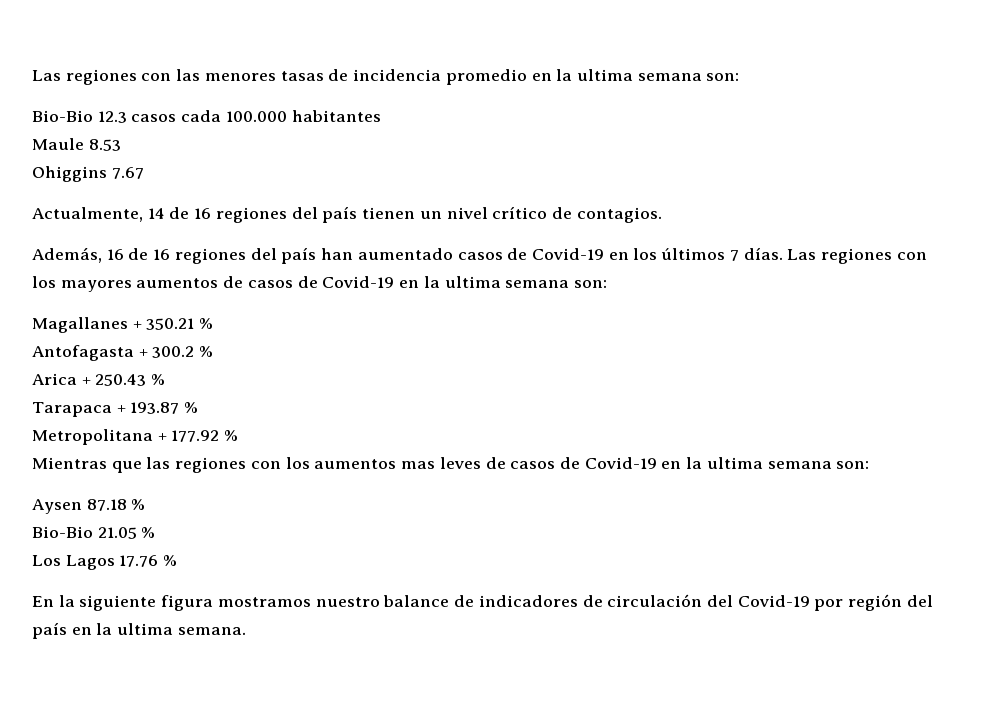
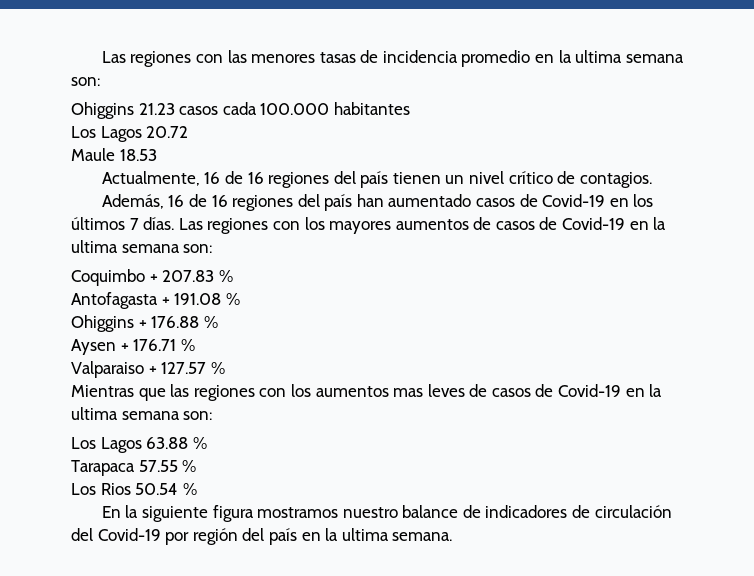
[32,110,127,123] Bio-Bio 12.3 -> [71,102,175,119] Ohiggins 21.23
[32,138,121,151] [32,166,144,182] Maule 8.53 // Ohiggins 7.67 -> [71,126,189,142] [71,148,157,161] Los Lagos 20.72 // Maule 18.53
[147,208,165,219] 14 -> [204,172,221,184] 16
[32,317,195,333] Magallanes + 350.21 -> [71,269,215,286] Coquimbo + 207.83
[152,346,214,358] [32,373,166,386] [32,402,199,417] [32,429,220,445] 300.2 % // Arica + 250.43 % // Tarapaca + 193.87 % // Metropolitana + 177.92 -> [174,293,240,305] [71,315,218,332] [71,339,195,355] [71,361,207,378] 191.08 % // Ohiggins + 176.88 % // Aysen + 176.71 % // Valparaiso + 127.57
[32,499,146,514] [32,526,137,539] Aysen 87.18 % // Bio-Bio 21.05 -> [71,437,207,453] [71,460,178,476] Los Lagos 63.88 % // Tarapaca 57.55
[65,555,159,570] Lagos 17.76 -> [100,483,179,495] Rios 50.54

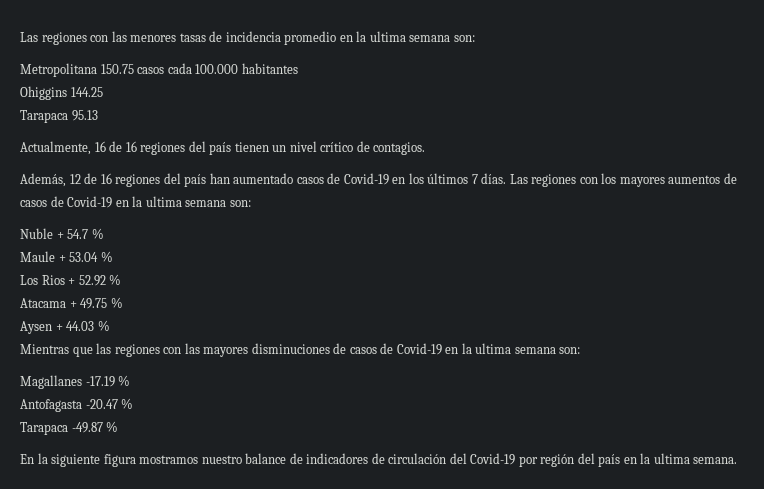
[71,102,175,119] Ohiggins 21.23 -> [20,63,134,77] Metropolitana 150.75
[71,126,189,142] [71,148,157,161] Los Lagos 20.72 // Maule 18.53 -> [20,86,103,100] [20,110,98,123] Ohiggins 144.25 // Tarapaca 95.13
[168,195,185,207] 16 -> [69,174,81,184] 12
[71,269,233,286] [71,292,240,309] [71,315,218,332] [71,339,195,355] [71,361,207,378] Coquimbo + 207.83 % // Antofagasta + 191.08 % // Ohiggins + 176.88 % // Aysen + 176.71 % // Valparaiso + 127.57 -> [20,228,104,239] [20,251,113,262] [20,274,122,286] [20,297,123,309] [20,321,95,334] Nuble + 54.7 % // Maule + 53.04 % // Los Rios + 52.92 % // Atacama + 49.75 % // Aysen + 44.03
[290,384,663,397] [71,407,213,420] [71,437,207,453] [71,460,197,476] [71,483,179,495] los aumentos mas leves de casos de Covid-19 en la ultima semana son: // Los Lagos 63.88 % // Tarapaca 57.55 % // Los Rios 50.54 -> [184,343,581,357] [20,375,131,389] [20,398,134,412] [20,422,103,435] las mayores disminuciones de casos de Covid-19 en la ultima semana son: // Magallanes -17.19 % // Antofagasta -20.47 % // Tarapaca -49.87

